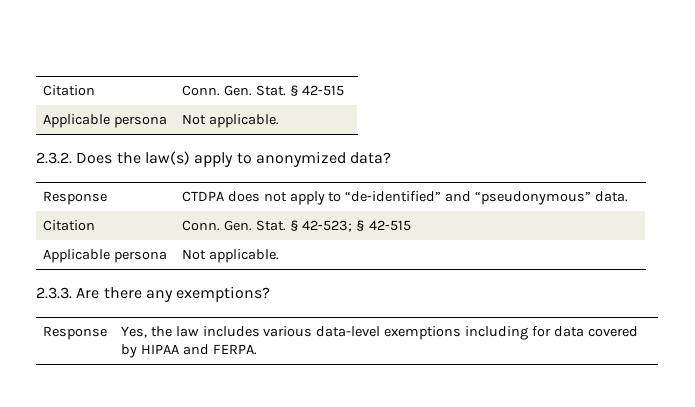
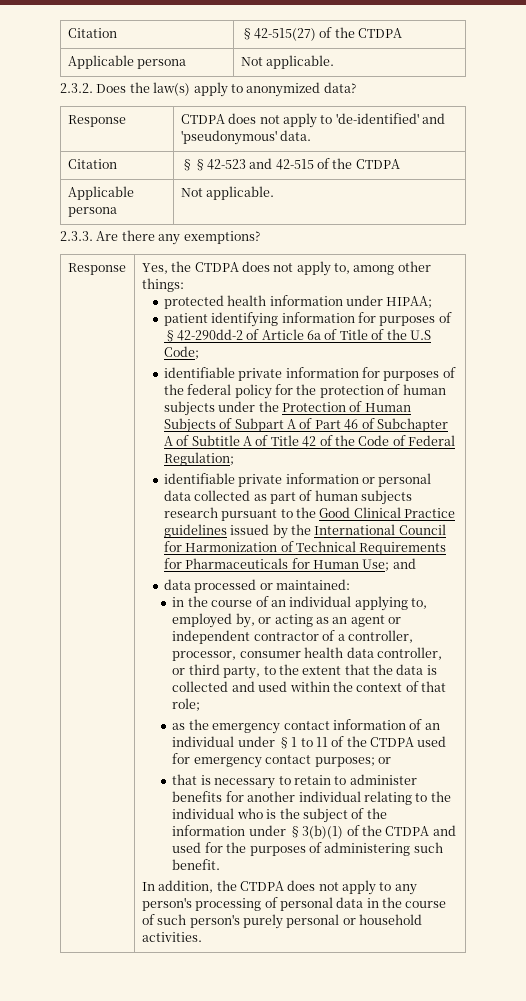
[42,85,95,96] [181,85,345,96] Citation | Conn. Gen. Stat. § 42‑515 -> [67,28,117,38] [240,27,402,41] Citation | §42‑515(27) of the CTDPA
[345,191,592,205] “de‑identified” and “pseudonymous” -> [335,113,446,124] [180,130,277,145] 'de‑identified' and 'pseudonymous'
[181,220,412,232] Conn. Gen. Stat. § 42‑523; § 42‑515 -> [180,158,400,171] §§42‑523 and 42‑515 of the CTDPA
[175,326,638,340] [120,344,257,358] law includes various data-level exemptions including for data covered by HIPAA and FERPA. -> [194,261,431,276] [141,278,184,292] [163,295,433,309] [163,312,452,327] [163,329,431,342] [163,346,199,359] [163,367,456,381] [163,384,446,399] [163,401,411,416] [163,418,448,433] [163,435,456,447] [163,452,234,466] [163,473,432,487] [163,490,413,505] [163,507,456,521] [163,524,446,539] [163,541,447,555] [163,558,416,571] [163,579,351,593] [172,596,428,611] [172,613,402,628] [172,630,413,644] [172,647,442,661] [172,664,437,679] [172,681,447,692] [172,698,201,711] [172,719,440,734] [172,736,447,749] [172,753,391,768] [172,774,417,789] [172,791,451,805] [172,808,387,823] [172,825,456,839] [172,842,443,856] [172,859,221,870] [141,880,417,895] [141,897,447,911] [141,914,423,929] [141,932,202,942] CTDPA does not apply to, among other things: // protected health information under HIPAA; // patient identifying information for purposes of §42-290dd-2 of Article 6a of Title of the U.S Code; // identifiable private information for purposes of the federal policy for the protection of human subjects under the Protection of Human Subjects of Subpart A of Part 46 of Subchapter A of Subtitle A of Title 42 of the Code of Federal Regulation; // identifiable private information or personal data collected as part of human subjects research pursuant to the Good Clinical Practice guidelines issued by the International Council for Harmonization of Technical Requirements for Pharmaceuticals for Human Use; and // data processed or maintained: // in the course of an individual applying to, employed by, or acting as an agent or independent contractor of a controller, processor, consumer health data controller, or third party, to the extent that the data is collected and used within the context of that role; // as the emergency contact information of an individual under §1 to 11 of the CTDPA used for emergency contact purposes; or // that is necessary to retain to administer benefits for another individual relating to the individual who is the subject of the information under §3(b)(1) of the CTDPA and used for the purposes of administering such benefit. // In addition, the CTDPA does not apply to any person's processing of personal data in the course of such person's purely personal or household activities.

